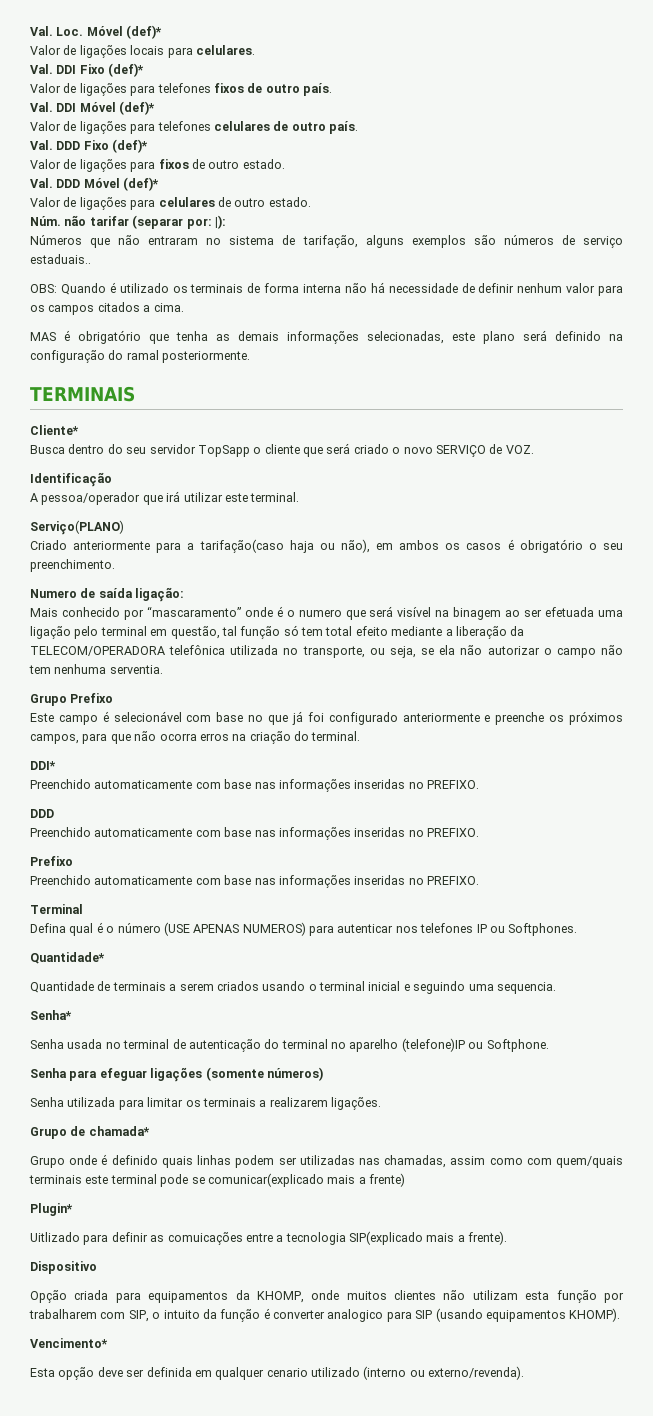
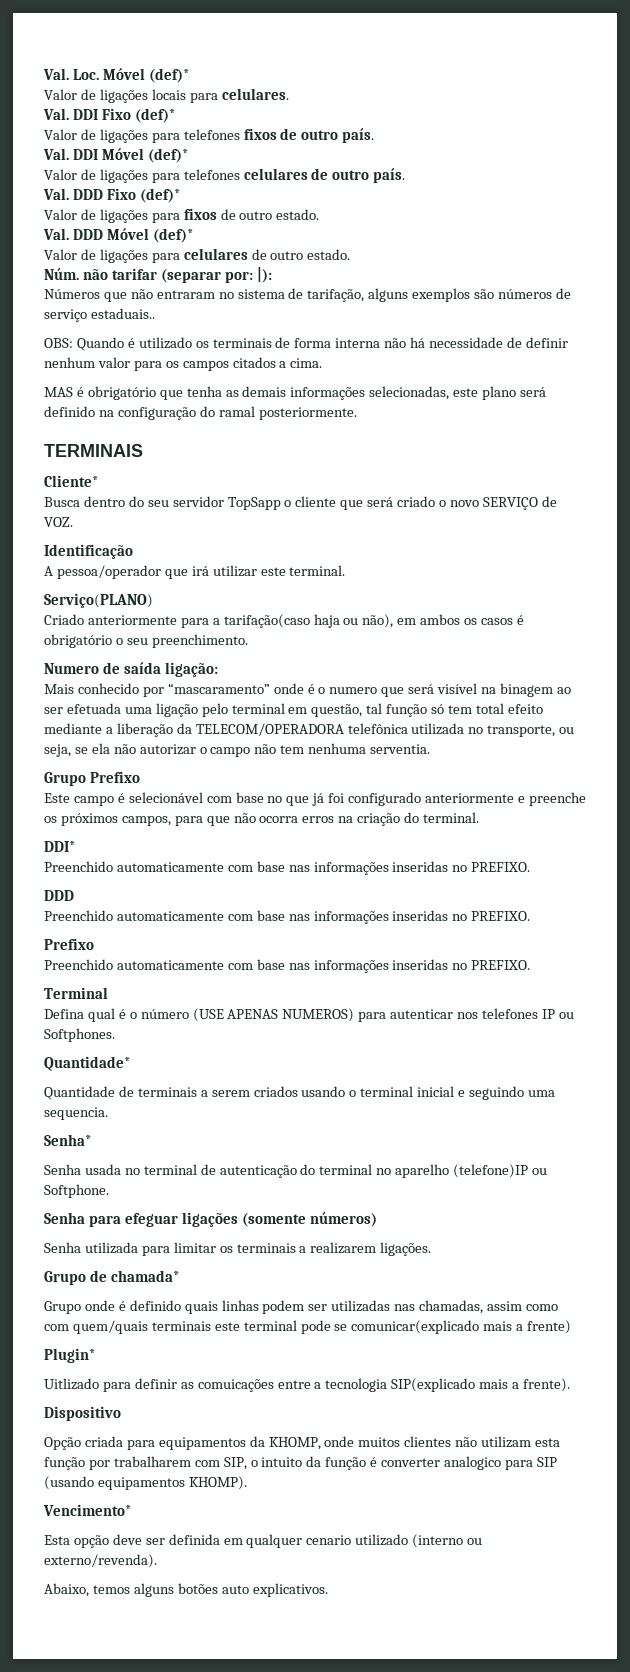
(525, 1373) none -> [44,1583,328,1597] // Abaixo, temos alguns botões auto explicativos.

